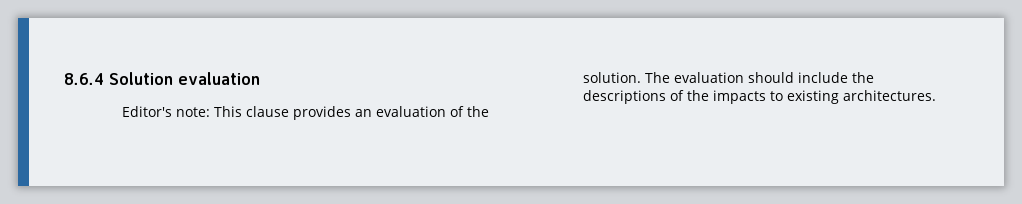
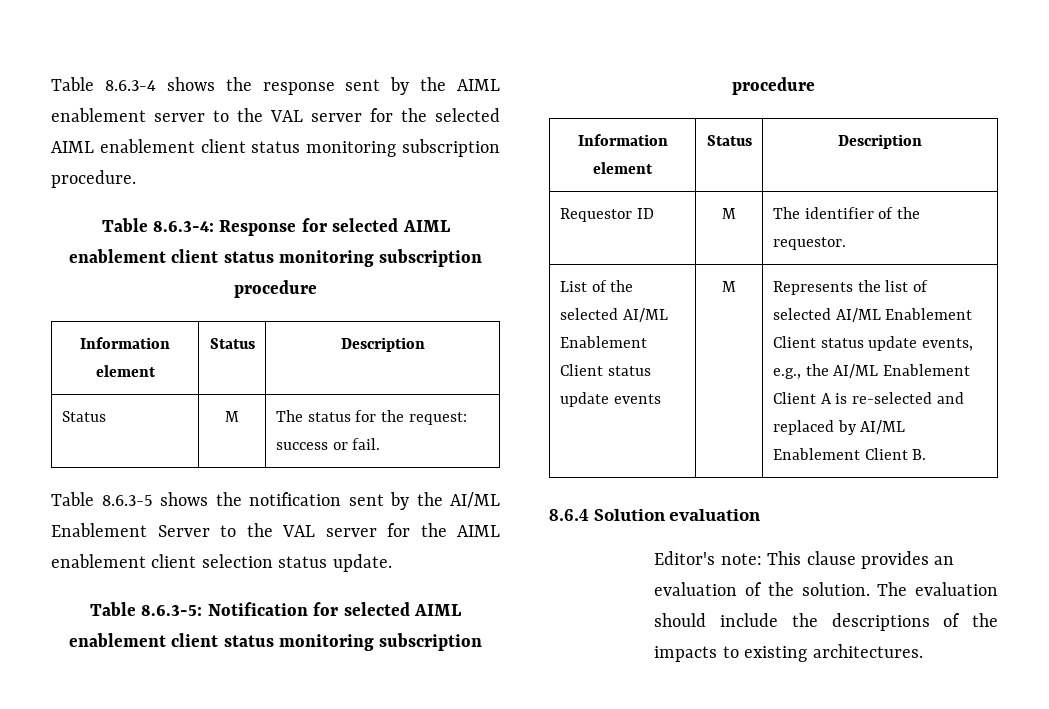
(64, 79) none -> [51,77,500,95] [51,108,500,122] [51,139,501,157] [51,170,136,188] [101,218,450,236] [68,249,483,267] [234,280,317,298] [80,337,170,349] [95,365,156,377] [209,338,255,349] [340,337,425,352] [61,411,106,422] [225,411,239,422] [275,410,468,425] [275,438,381,450] [51,492,500,510] [51,523,500,537] [51,554,392,572] [90,602,461,616] [68,633,483,651] [732,77,815,95] [577,134,668,146] [593,162,653,174] [706,135,752,146] [838,134,922,149] [559,208,654,222] [722,208,736,219] [772,207,921,219] [772,237,846,250] [559,280,634,292] [559,308,668,322] [559,336,647,348] [559,364,651,376] [559,392,661,407] [722,281,736,292] [772,280,929,295] [772,308,973,322] [772,336,974,351] [772,364,971,379] [772,392,965,404] [772,420,906,435] [772,448,927,460] Table 8.6.3-4 shows the response sent by the AIML enablement server to the VAL server for the selected AIML enablement client status monitoring subscription procedure. // Table 8.6.3-4: Response for selected AIML enablement client status monitoring subscription procedure // Information element | Status | Description // Status | M | The status for the request: success or fail. // Table 8.6.3-5 shows the notification sent by the AI/ML Enablement Server to the VAL server for the AIML enablement client selection status update. // Table 8.6.3-5: Notification for selected AIML enablement client status monitoring subscription procedure // Information element | Status | Description // Requestor ID | M | The identifier of the requestor. // List of the selected AI/ML Enablement Client status update events | M | Represents the list of selected AI/ML Enablement Client status update events, e.g., the AI/ML Enablement Client A is re-selected and replaced by AI/ML Enablement Client B. //

